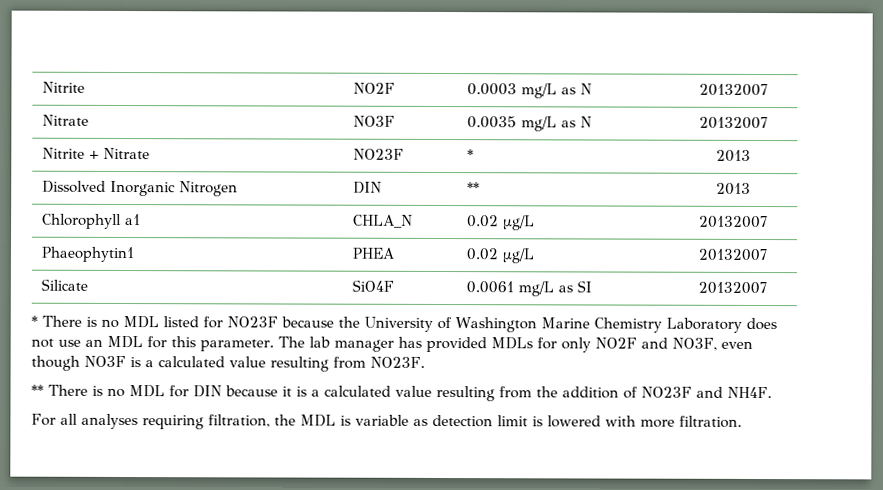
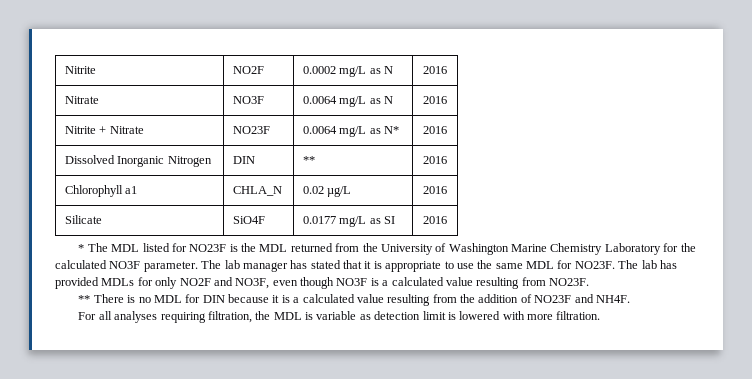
[466,83,592,99] [698,83,768,97] 0.0003 mg/L as N | 20132007 -> [302,66,393,77] [423,66,447,74] 0.0002 mg/L as N | 2016
[466,116,592,132] [698,116,768,130] 0.0035 mg/L as N | 20132007 -> [302,96,393,107] [423,96,447,104] 0.0064 mg/L as N | 2016
[466,149,474,161] [715,149,751,162] * | 2013 -> [302,126,399,137] [423,126,447,134] 0.0064 mg/L as N* | 2016
[715,182,751,195] 2013 -> [423,156,447,164] 2016
[698,215,768,229] [40,246,134,263] [351,247,394,259] [465,248,534,264] [697,248,767,262] 20132007 // Phaeophytin1 | PHEA | 0.02 µg/L | 20132007 -> [423,186,447,194] 2016
[465,281,514,294] 0.0061 -> [302,216,336,224] 0.0177
[697,281,767,295] [31,315,119,328] 20132007 // * There is no -> [423,216,447,224] [78,243,108,252] 2016 // * The
[281,316,334,328] because -> [229,243,360,252] is the MDL returned from
[745,317,777,331] [31,335,196,349] does not use an MDL for this -> [663,243,696,252] [55,260,141,269] for the calculated NO3F
(422, 342) none -> [310,260,677,272] stated that it is appropriate to use the same MDL for NO23F. The lab has

